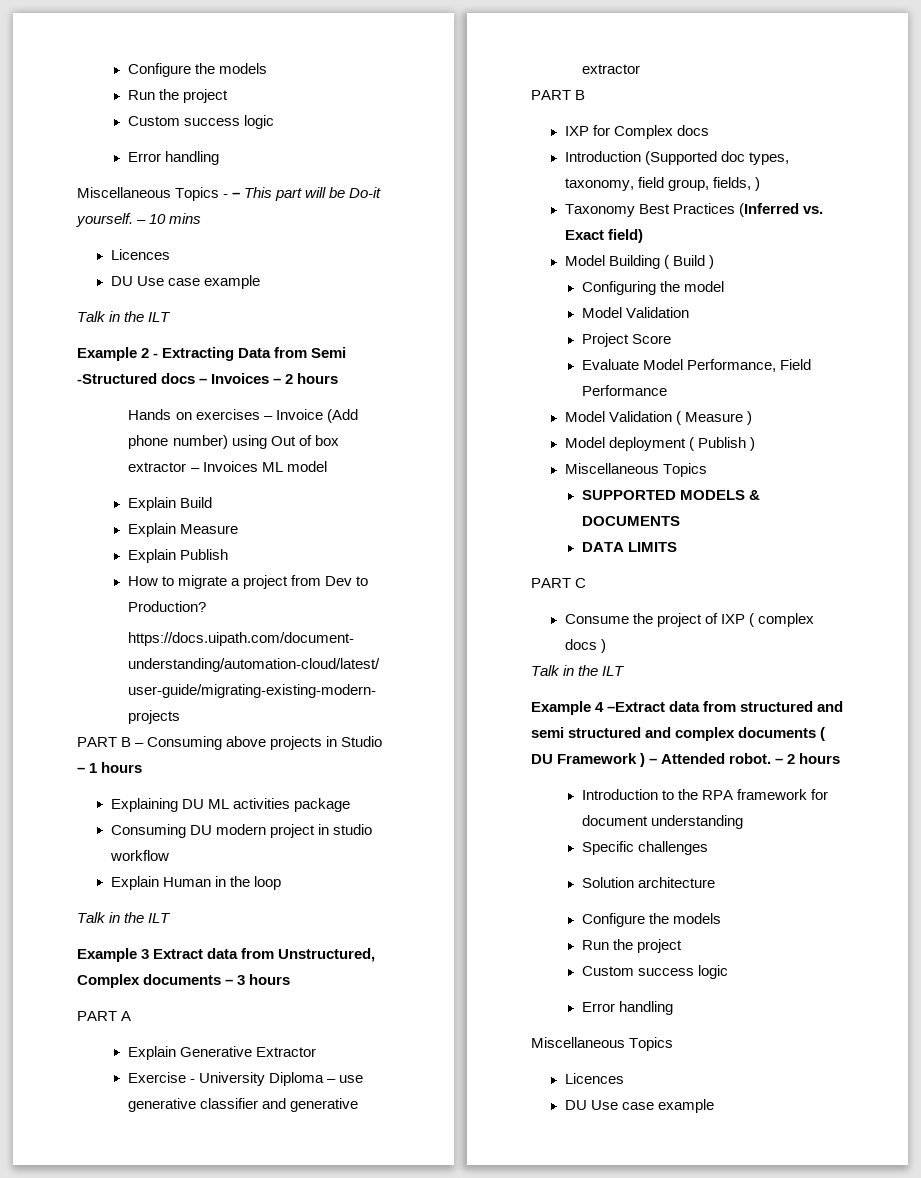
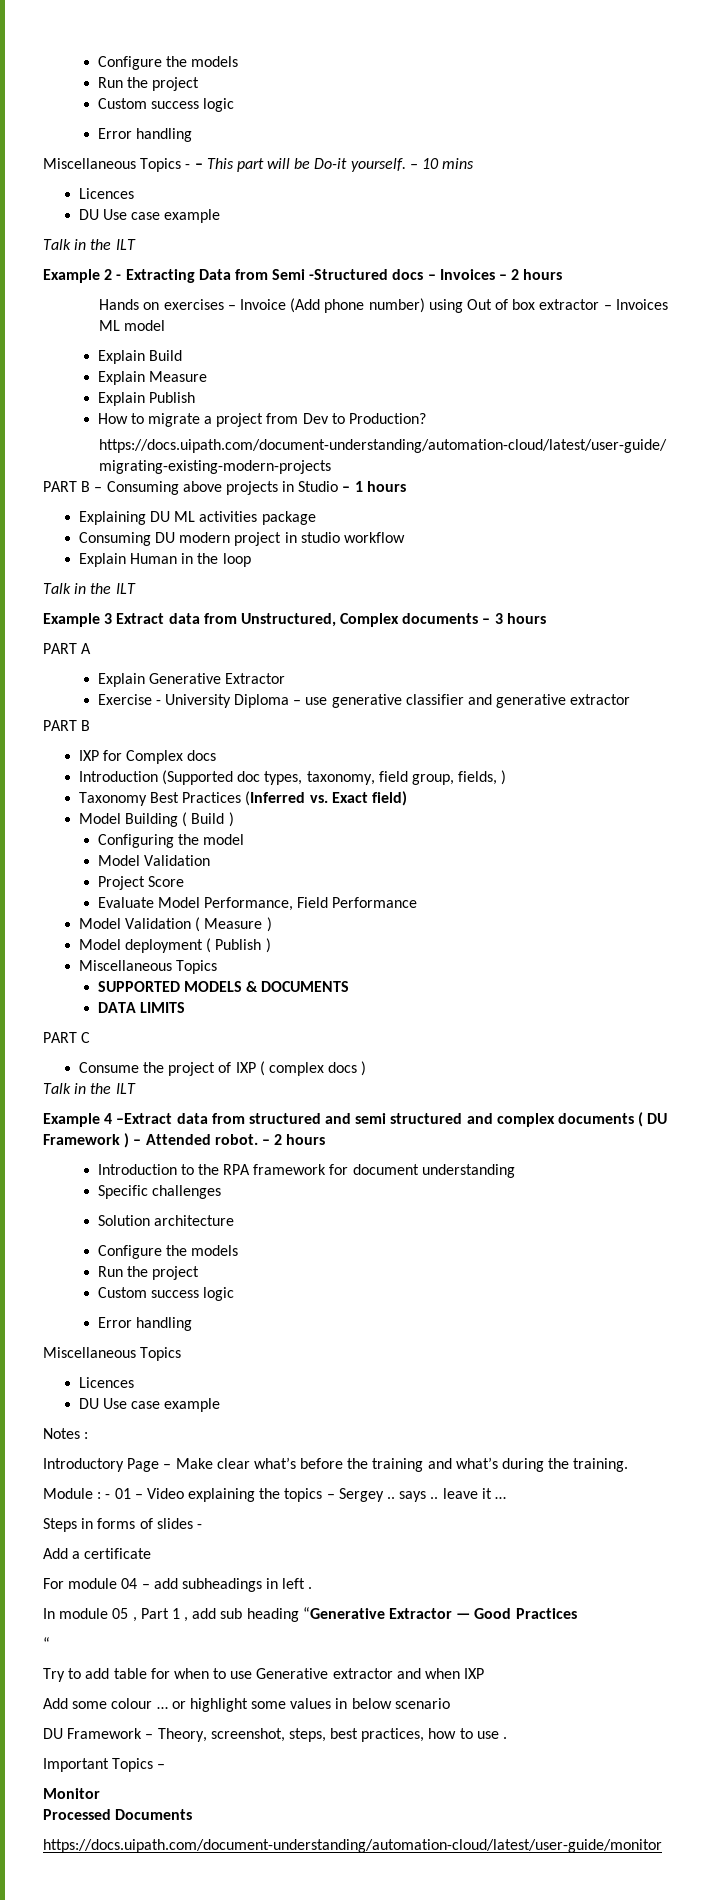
(714, 1106) none -> [43,1428,89,1439] [43,1457,629,1472] [43,1488,506,1502] [43,1518,202,1532] [43,1548,152,1559] [43,1578,313,1592] [43,1607,577,1622] [43,1637,50,1649] [43,1668,485,1682] [43,1698,450,1712] [43,1728,508,1742] [43,1758,166,1772] [43,1788,100,1799] [43,1809,193,1820] [43,1839,662,1853] // Notes : // Introductory Page – Make clear what’s before the training and what’s during the training. // Module : - 01 – Video explaining the topics – Sergey .. says .. leave it … // Steps in forms of slides - // Add a certificate // For module 04 – add subheadings in left . // In module 05 , Part 1 , add sub heading “Generative Extractor — Good Practices // “ // Try to add table for when to use Generative extractor and when IXP // Add some colour … or highlight some values in below scenario // DU Framework – Theory, screenshot, steps, best practices, how to use . // Important Topics – // Monitor // Processed Documents // https://docs.uipath.com/document-understanding/automation-cloud/latest/user-guide/monitor

